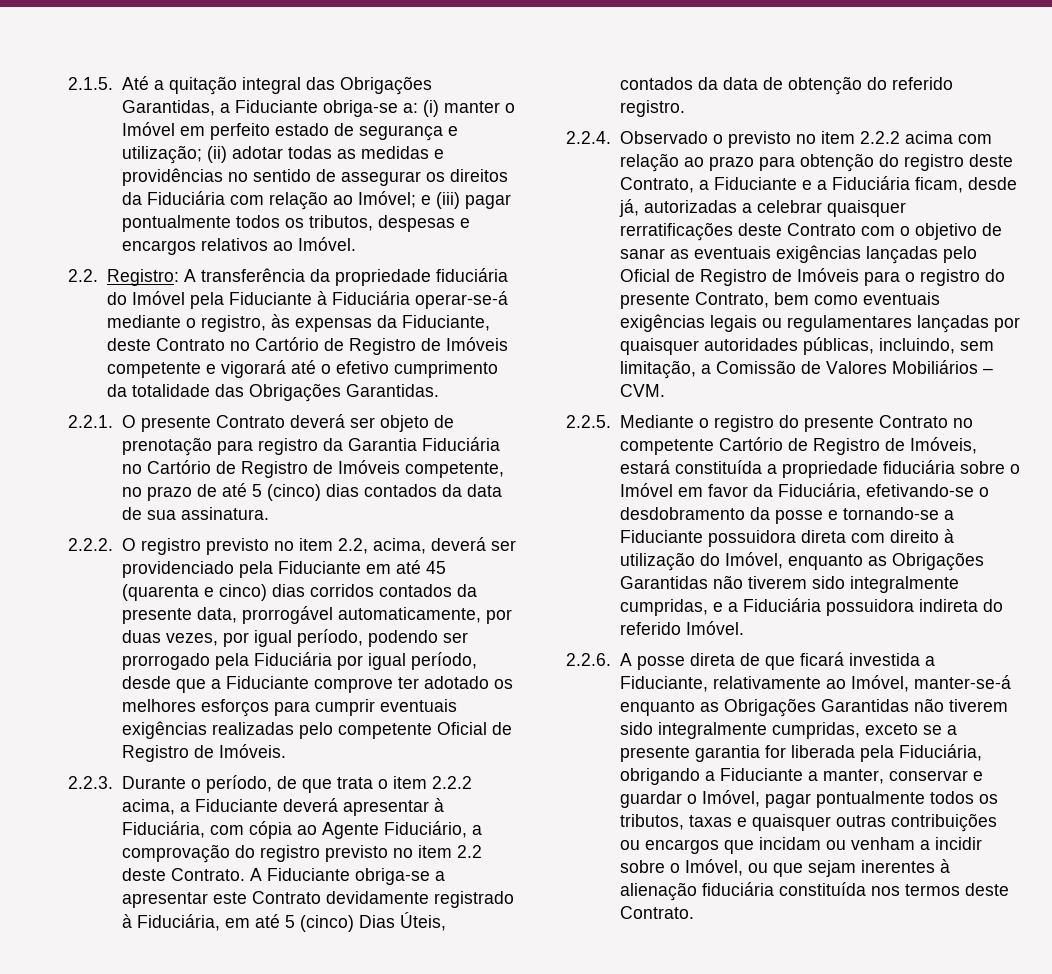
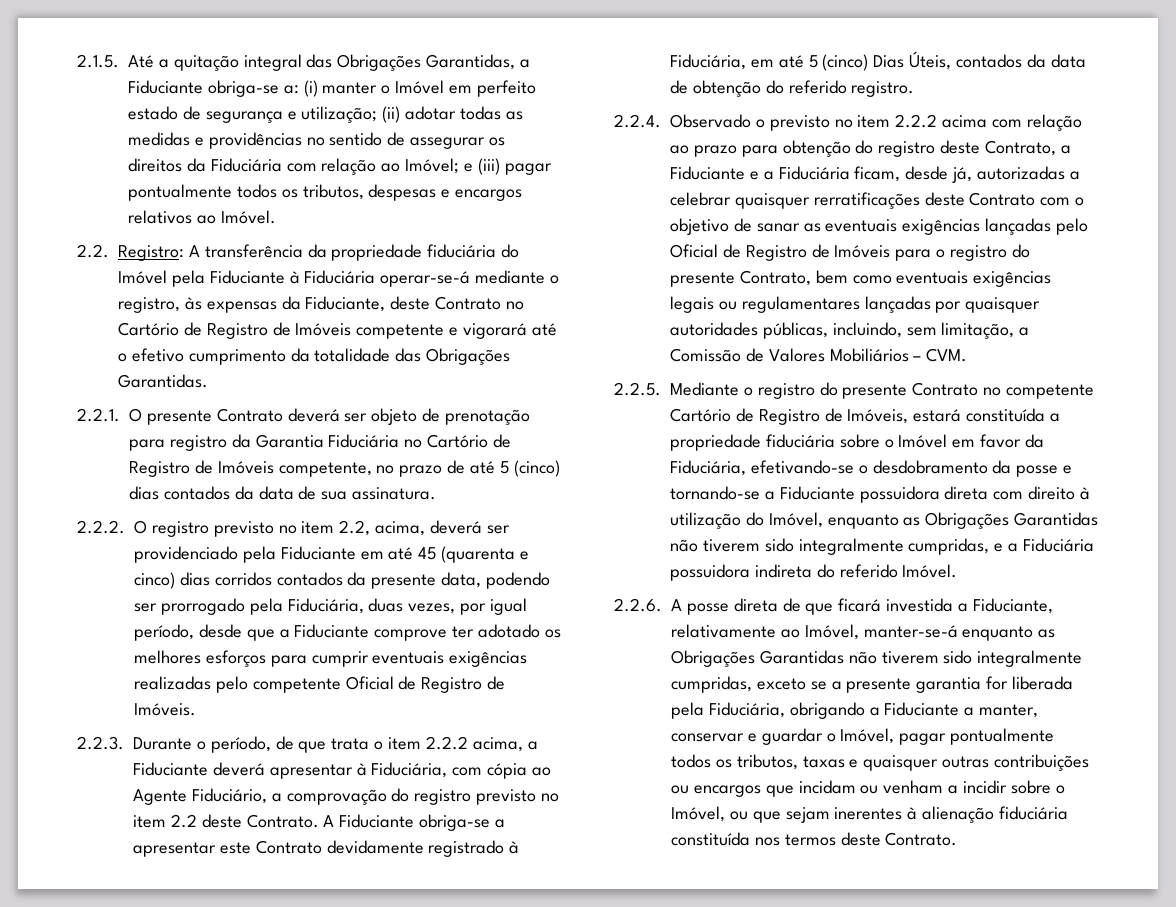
[241,606,512,624] [121,629,363,647] prorrogável automaticamente, por duas vezes, por igual período, -> (482, 580) none
[253,652,332,666] Fiduciária -> [287,598,456,614] Fiduciária, duas vezes,

